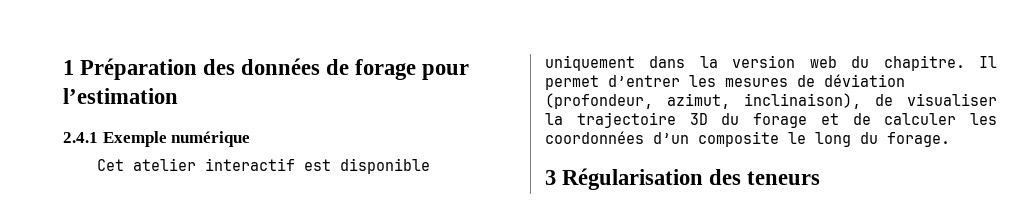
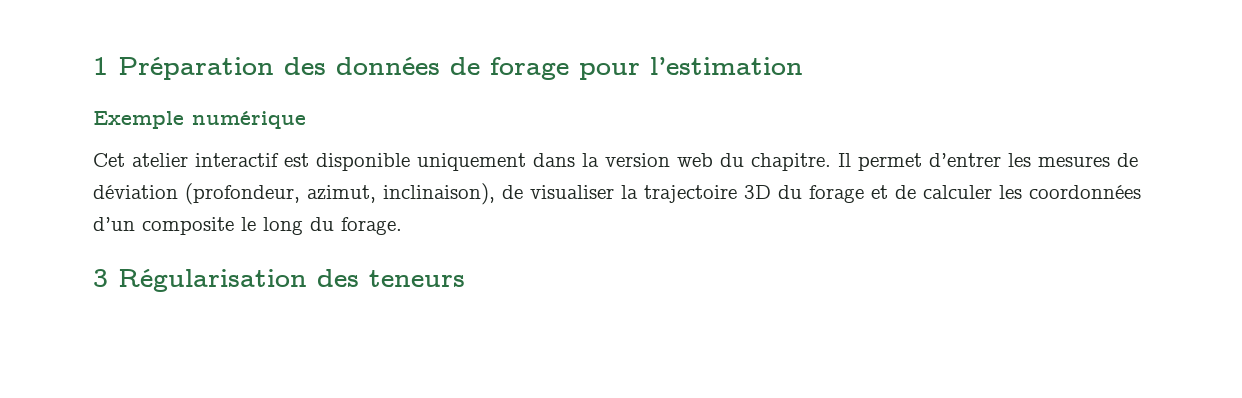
[63,132,98,143] 2.4.1 -> (803, 66) none

